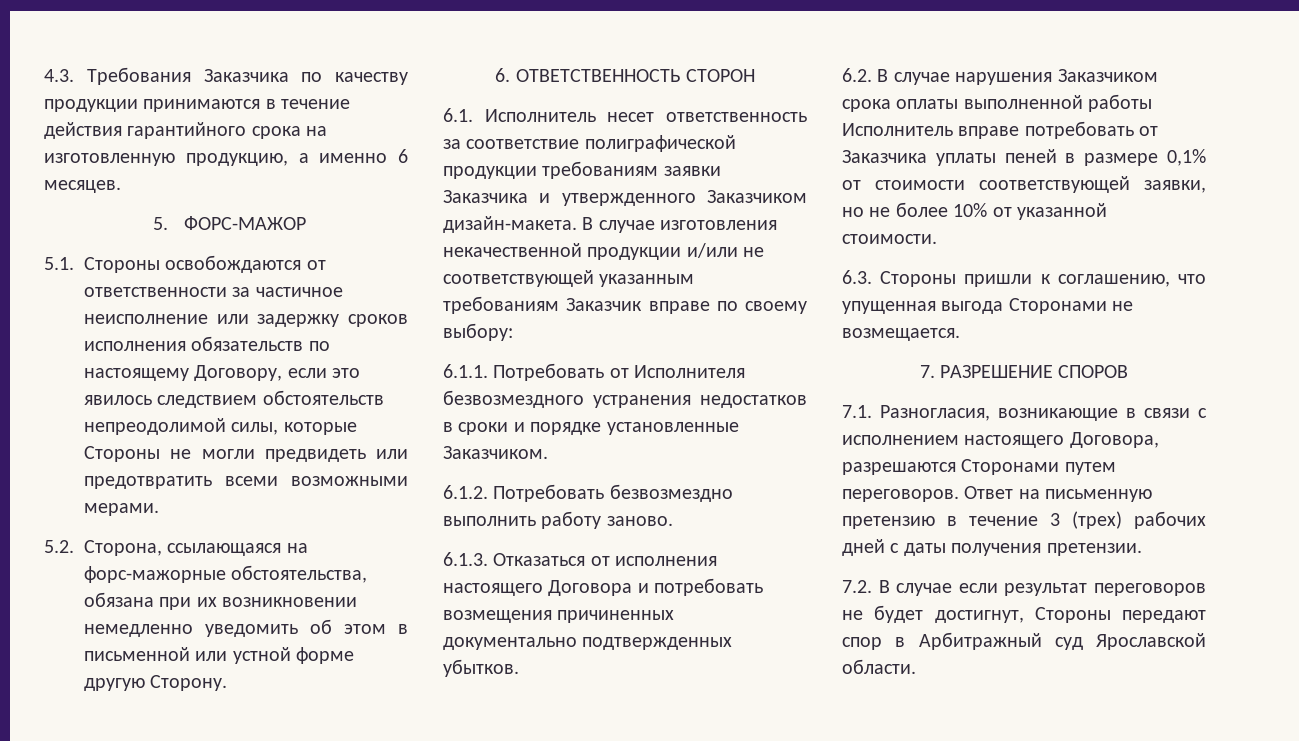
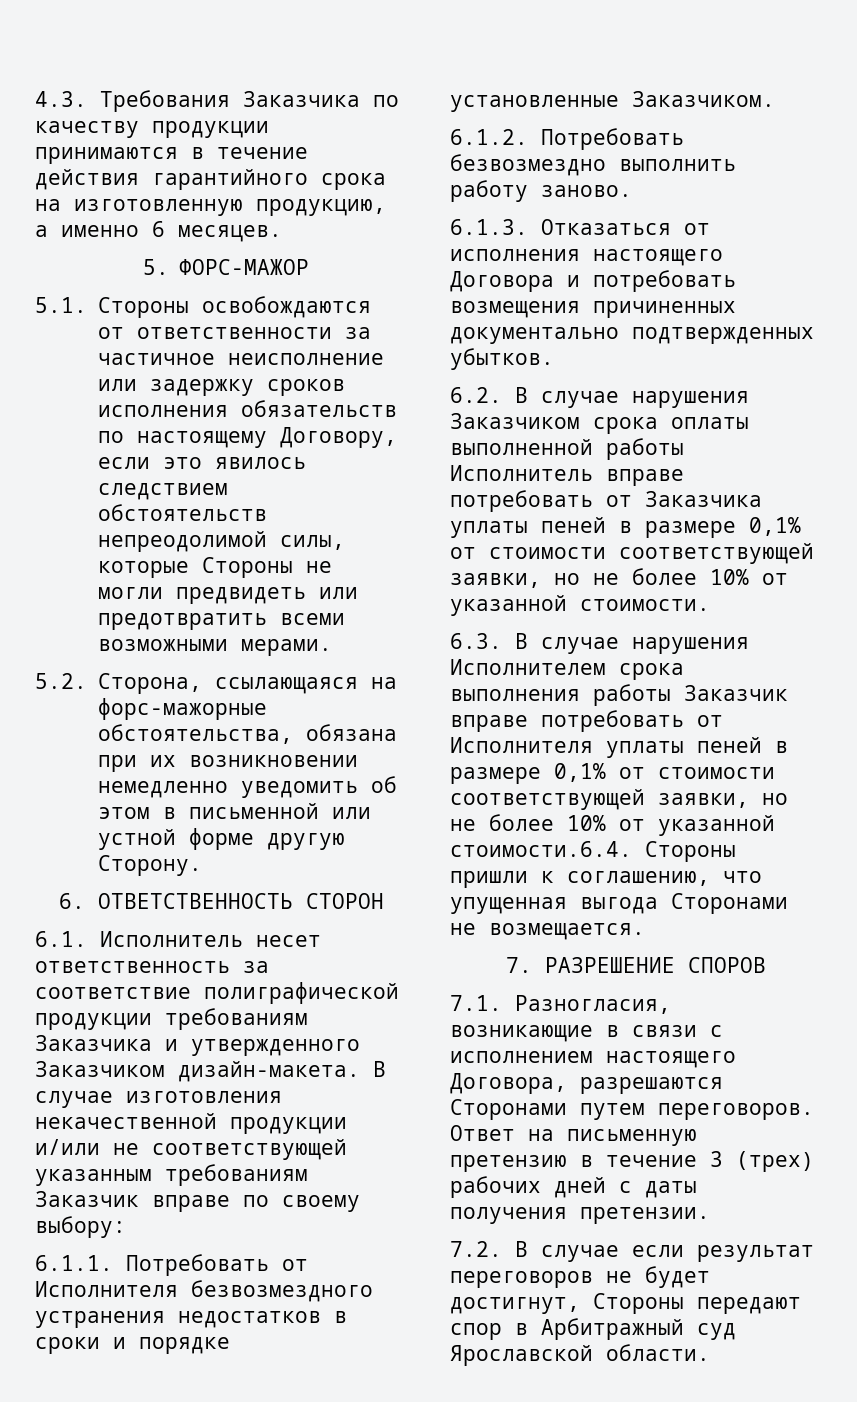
[663,166,721,176] заявки -> (308, 1019) none
(872, 277) none -> [515,633,749,654] [450,659,684,680] [450,684,788,706] [450,710,723,732] [450,737,788,758] [450,763,775,784] [450,789,788,810] [450,814,775,836] [450,841,632,857] В случае нарушения Исполнителем срока выполнения работы Заказчик вправе потребовать от Исполнителя уплаты пеней в размере 0,1% от стоимости соответствующей заявки, но не более 10% от указанной стоимости.6.4.

